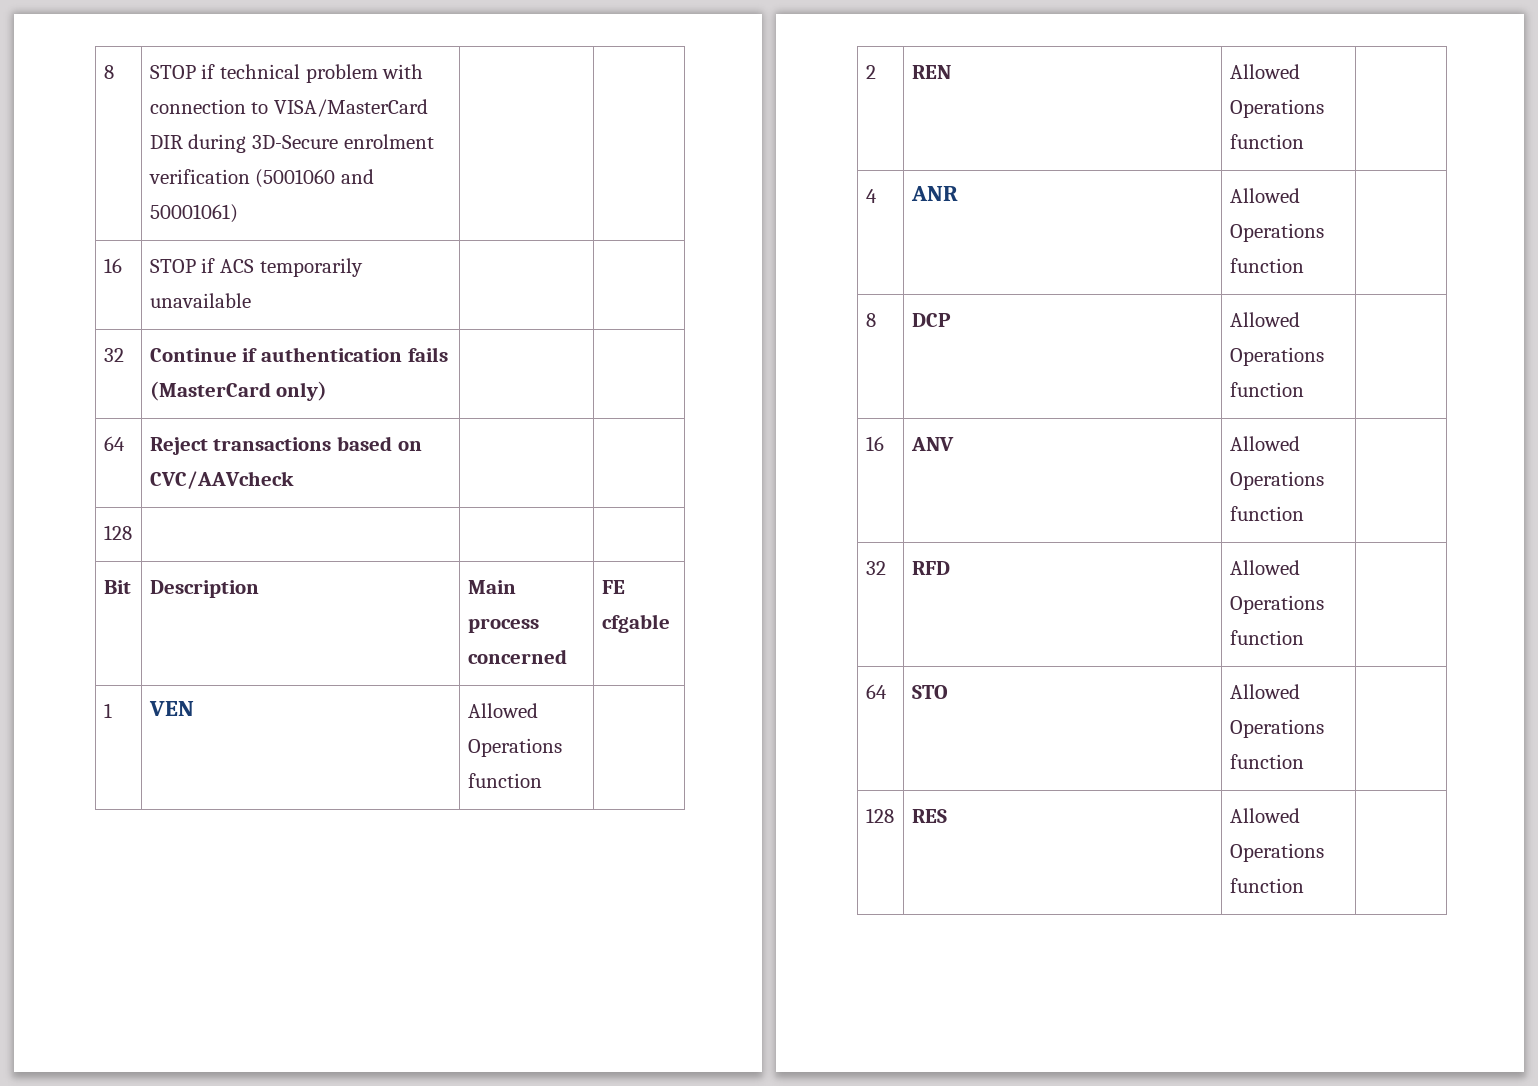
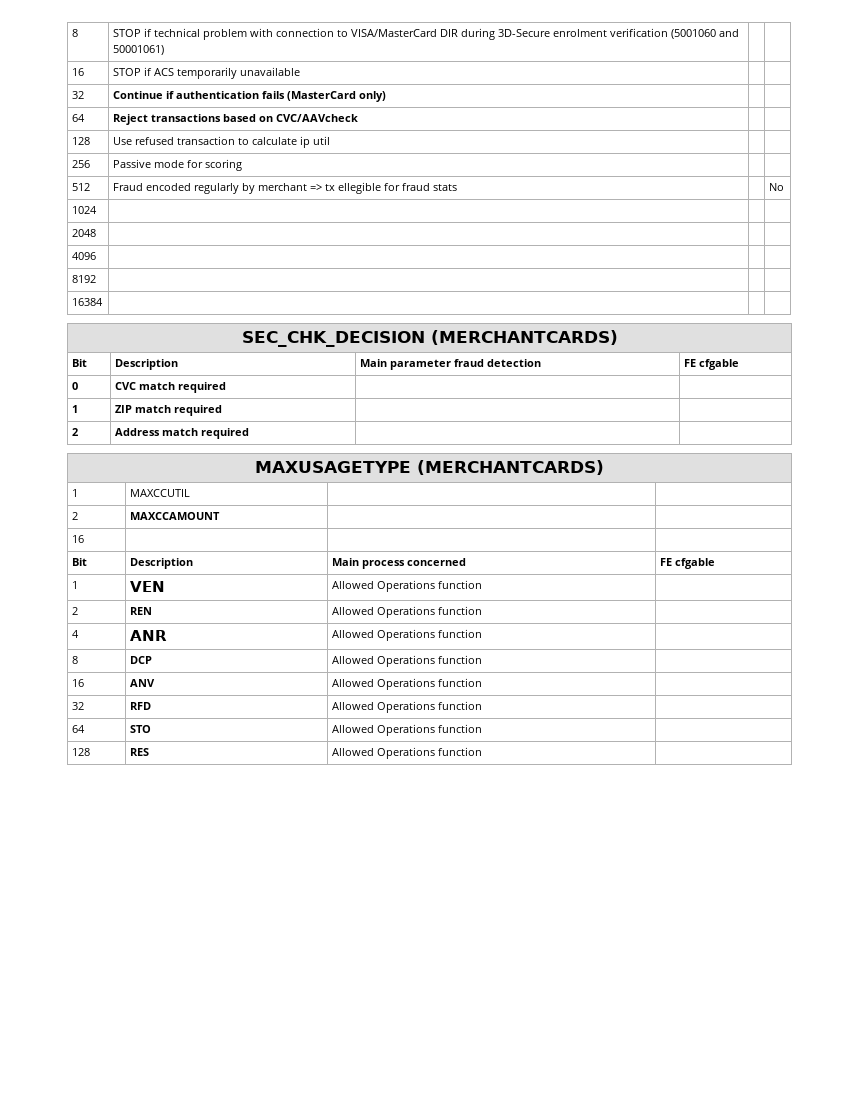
(132, 532) none -> [113,136,331,148] [72,160,91,168] [113,159,243,171] [72,183,91,191] [113,182,458,194] [769,183,785,191] [72,206,98,214] [72,229,97,237] [72,252,97,260] [72,275,97,283] [72,298,104,306] [241,330,618,347] [72,359,88,367] [115,359,179,370] [360,359,542,370] [684,359,740,370] [72,382,79,390] [115,382,227,393] [72,405,79,413] [115,405,223,416] [72,428,79,436] [115,428,250,439] [255,460,604,475] [72,489,79,497] [130,489,191,497] [72,512,79,520] [130,512,221,520] [72,535,85,543] | Use refused transaction to calculate ip util | | // 256 | Passive mode for scoring | | // 512 | Fraud encoded regularly by merchant => tx ellegible for fraud stats | | No // 1024 | | | // 2048 | | | // 4096 | | | // 8192 | | | // 16384 | | | // SEC_CHK_DECISION (MERCHANTCARDS) // Bit | Description | Main parameter fraud detection | FE cfgable // 0 | CVC match required | | // 1 | ZIP match required | | // 2 | Address match required | | // MAXUSAGETYPE (MERCHANTCARDS) // 1 | MAXCCUTIL | | // 2 | MAXCCAMOUNT | | // 16

